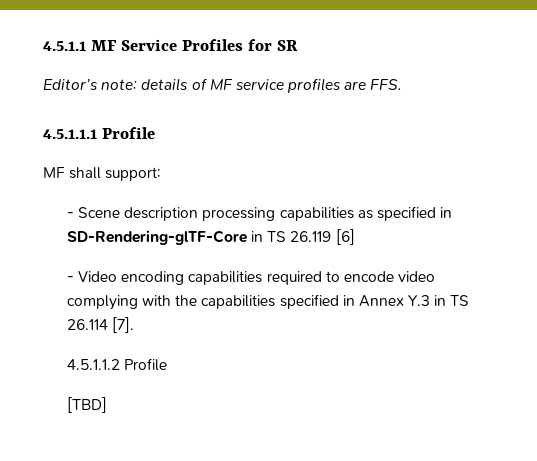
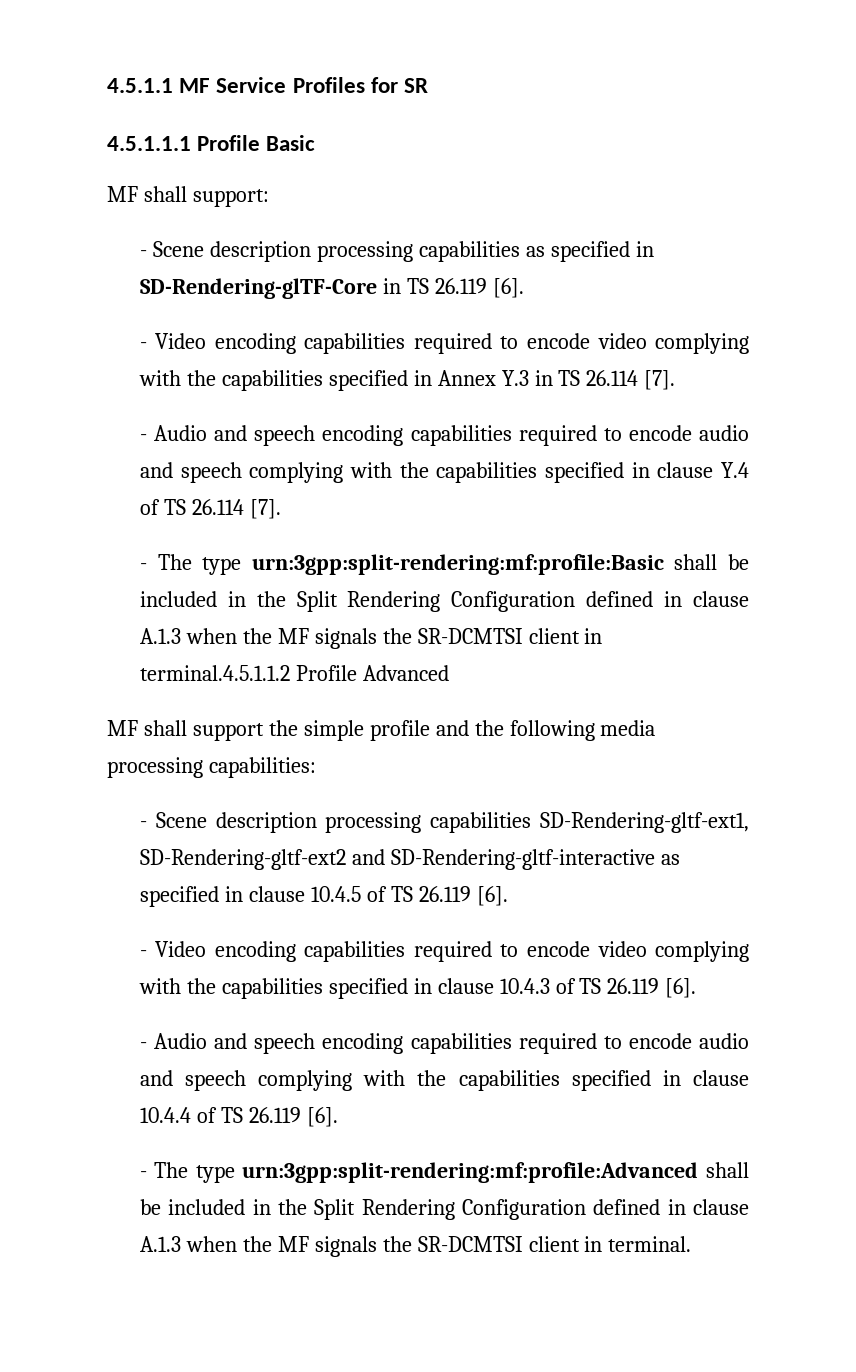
[43,78,403,93] // Editor’s note: details of MF service profiles are FFS. -> (429, 85) none
(155, 133) none -> [266,135,316,151] Basic
[335,229,355,245] [6] -> [492,278,524,298] [6].
[66,358,167,371] [66,397,107,413] 4.5.1.1.2 Profile // [TBD] -> [139,425,749,446] [139,462,749,483] [139,499,281,519] [139,554,749,575] [139,591,749,612] [139,628,603,649] [139,665,449,681] [107,720,656,741] [107,757,316,778] [139,812,749,833] [139,849,680,870] [139,886,508,907] [139,941,750,962] [138,978,697,999] [139,1033,749,1054] [139,1070,749,1091] [139,1107,338,1127] [139,1162,750,1183] [139,1199,749,1220] [139,1236,692,1257] - Audio and speech encoding capabilities required to encode audio and speech complying with the capabilities specified in clause Y.4 of TS 26.114 [7]. // - The type urn:3gpp:split-rendering:mf:profile:Basic shall be included in the Split Rendering Configuration defined in clause A.1.3 when the MF signals the SR-DCMTSI client in terminal.4.5.1.1.2 Profile Advanced // MF shall support the simple profile and the following media processing capabilities: // - Scene description processing capabilities SD-Rendering-gltf-ext1, SD-Rendering-gltf-ext2 and SD-Rendering-gltf-interactive as specified in clause 10.4.5 of TS 26.119 [6]. // - Video encoding capabilities required to encode video complying with the capabilities specified in clause 10.4.3 of TS 26.119 [6]. // - Audio and speech encoding capabilities required to encode audio and speech complying with the capabilities specified in clause 10.4.4 of TS 26.119 [6]. // - The type urn:3gpp:split-rendering:mf:profile:Advanced shall be included in the Split Rendering Configuration defined in clause A.1.3 when the MF signals the SR-DCMTSI client in terminal.

